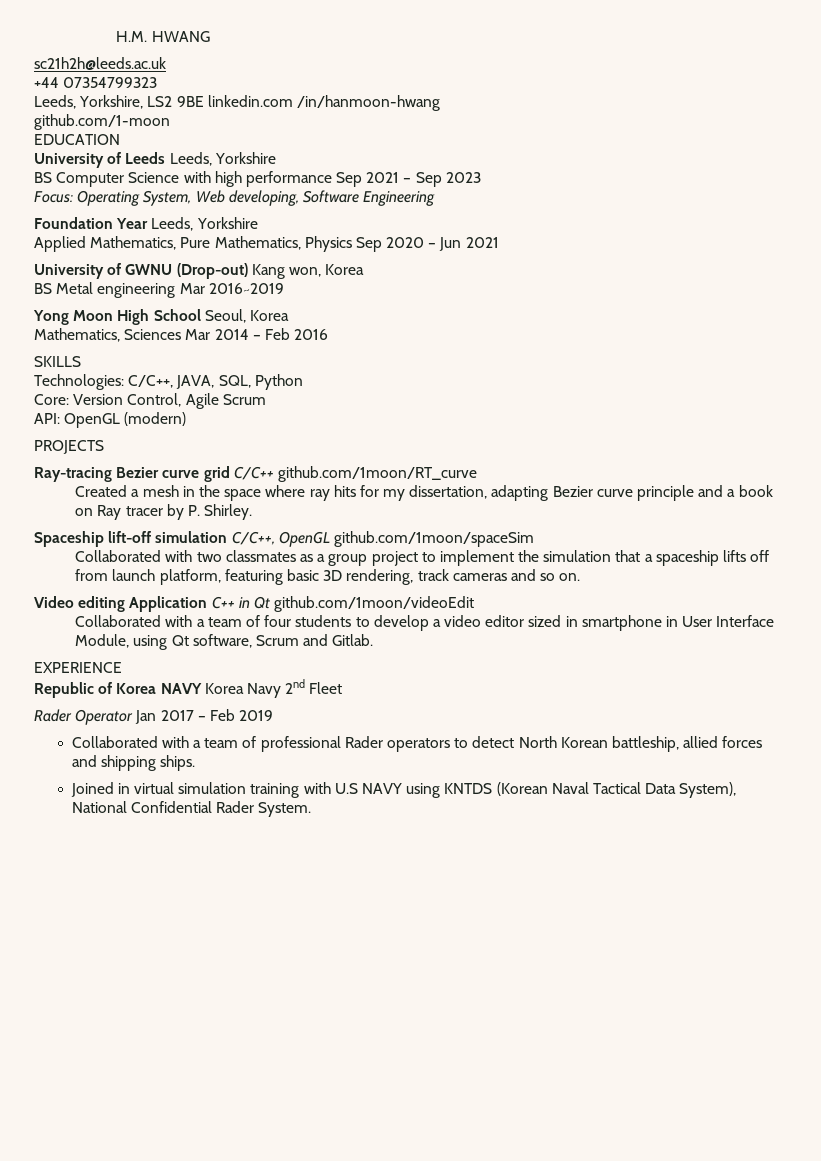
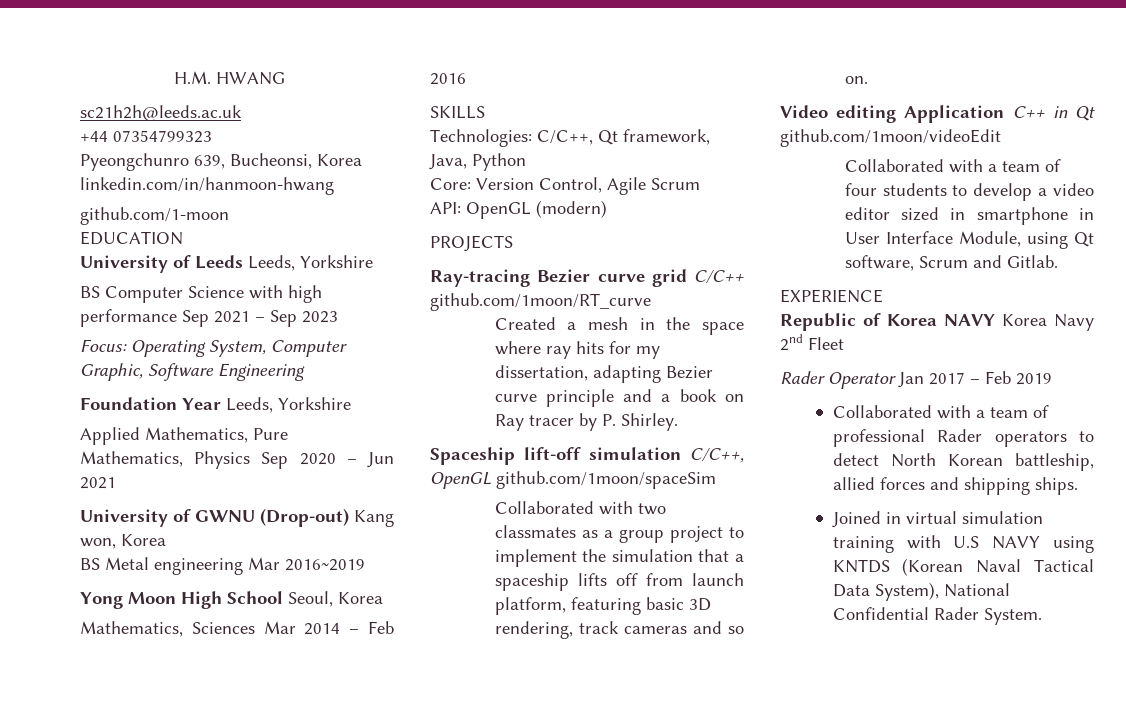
[34,95,440,111] Leeds, Yorkshire, LS2 9BE linkedin.com /in/hanmoon-hwang -> [80,153,362,171] [80,177,334,195] Pyeongchunro 639, Bucheonsi, Korea linkedin.com/in/hanmoon-hwang
[195,190,299,206] Web developing, -> [271,340,347,357] [80,363,143,381] Computer Graphic,
[176,375,251,389] JAVA, SQL, -> [598,129,710,145] [429,154,467,170] Qt framework, Java,

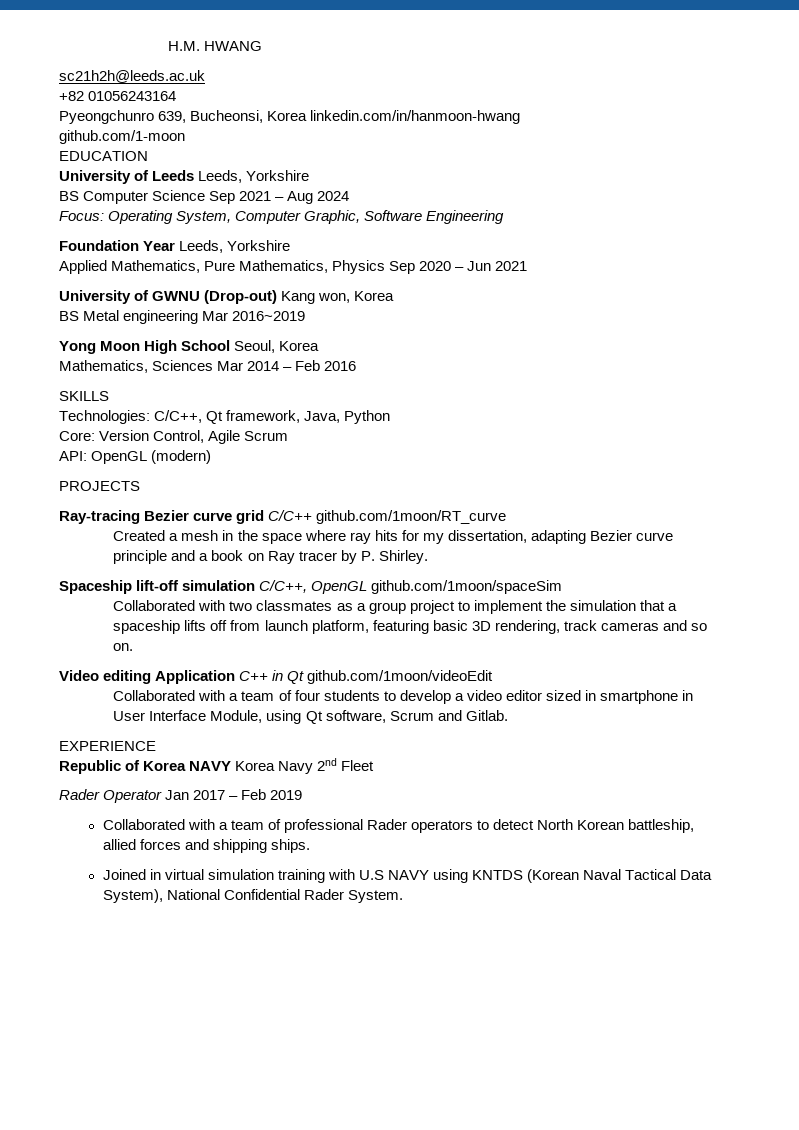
[80,130,212,143] +44 07354799323 -> [59,91,177,101] +82 01056243164
[249,285,322,303] [80,309,177,327] with high performance -> (206, 195) none
[270,310,338,327] Sep 2023 -> [287,191,350,204] Aug 2024

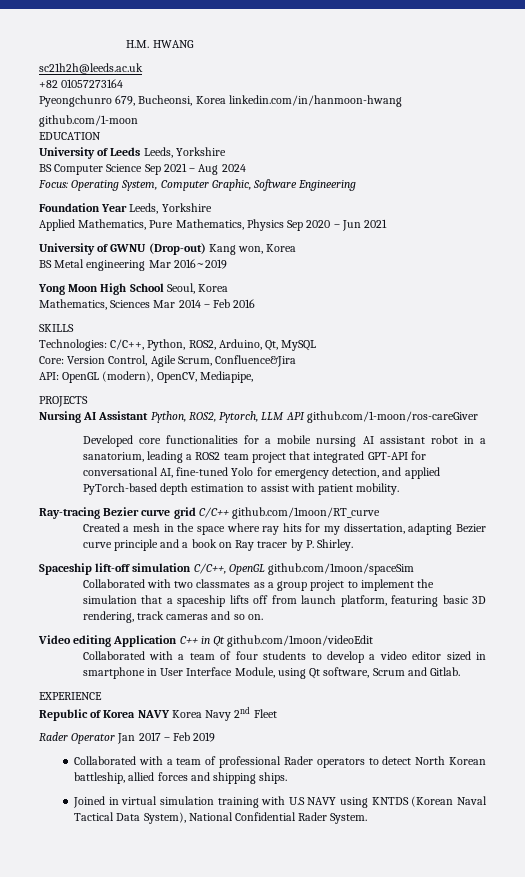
[88,91,177,101] 01056243164 -> [61,79,124,88] 01057273164
[158,111,187,123] 639, -> [115,95,136,106] 679,
[206,410,391,424] Qt framework, Java, Python -> [147,339,317,351] Python, ROS2, Arduino, Qt, MySQL
[244,431,289,441] Scrum -> [177,355,297,367] Scrum, Confluence&Jira
[151,450,212,464] [59,481,140,491] (modern) // PROJECTS -> [102,371,253,383] [39,396,88,407] [39,411,478,423] [82,435,487,447] [82,451,426,463] [82,467,440,479] [82,483,400,495] (modern), OpenCV, Mediapipe, // PROJECTS // Nursing AI Assistant Python, ROS2, Pytorch, LLM API github.com/1-moon/ros-careGiver // Developed core functionalities for a mobile nursing AI assistant robot in a sanatorium, leading a ROS2 team project that integrated GPT-API for conversational AI, fine-tuned Yolo for emergency detection, and applied PyTorch-based depth estimation to assist with patient mobility.

